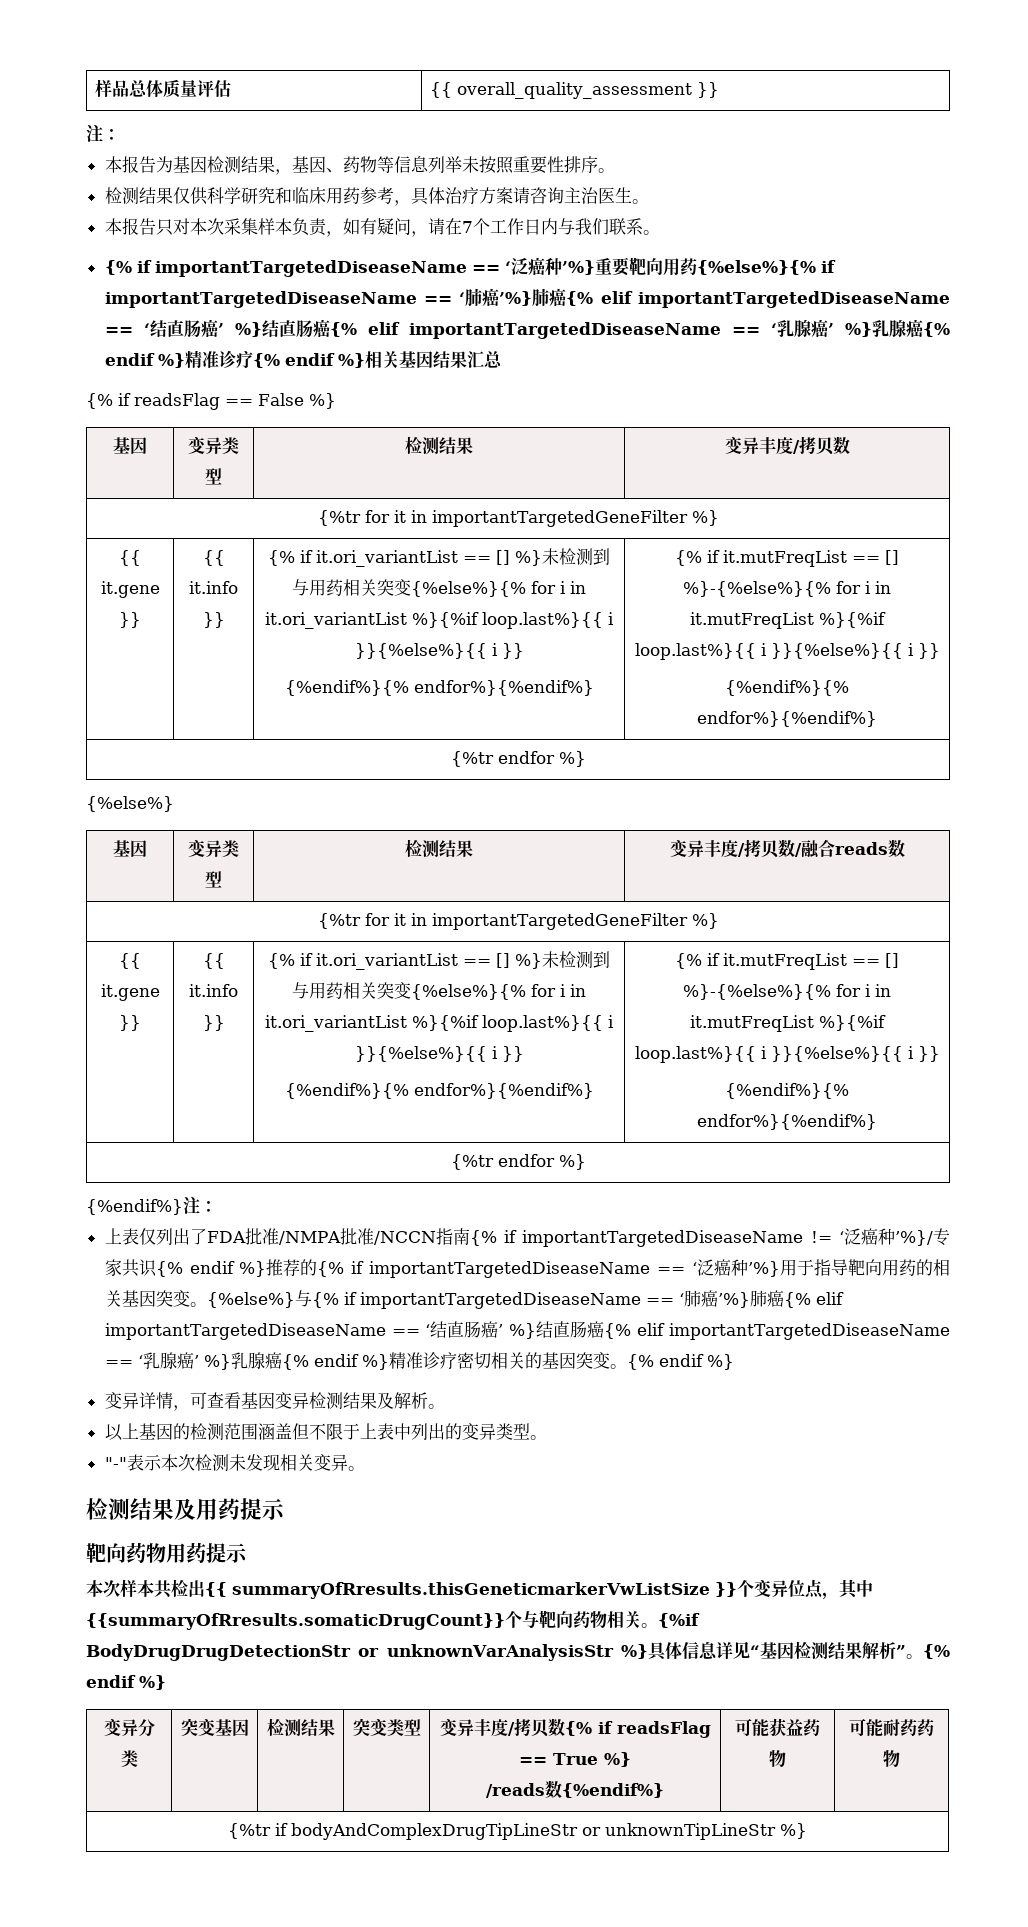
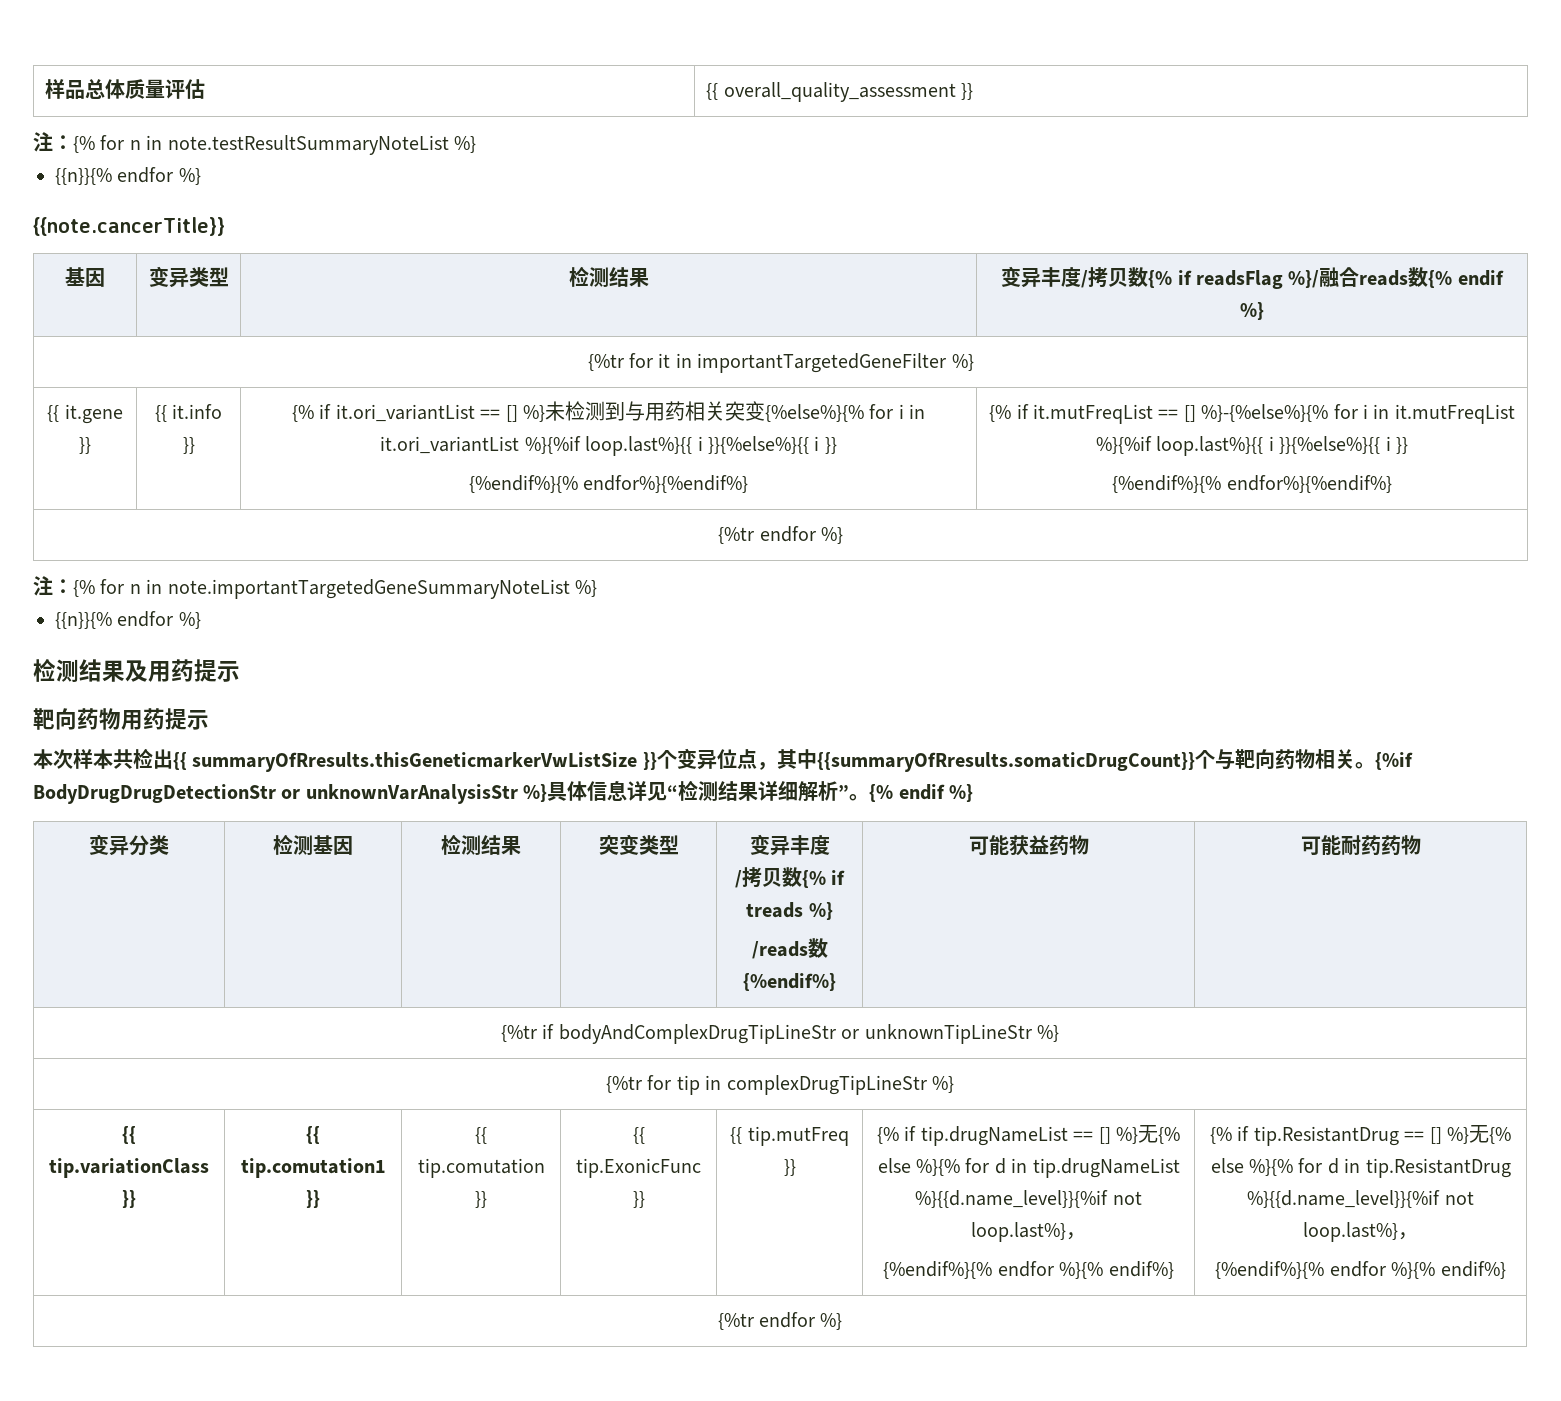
[104,156,615,175] [104,187,649,206] [104,217,660,237] [104,257,836,277] [104,288,951,308] [104,319,950,339] [104,350,502,369] [86,393,336,410] // 本报告为基因检测结果，基因、药物等信息列举未按照重要性排序。 // 检测结果仅供科学研究和临床用药参考，具体治疗方案请咨询主治医生。 // 本报告只对本次采集样本负责，如有疑问，请在7个工作日内与我们联系。 // {% if importantTargetedDiseaseName == ‘泛癌种’%}重要靶向用药{%else%}{% if importantTargetedDiseaseName == ‘肺癌’%}肺癌{% elif importantTargetedDiseaseName == ‘结直肠癌’ %}结直肠癌{% elif importantTargetedDiseaseName == ‘乳腺癌’ %}乳腺癌{% endif %}精准诊疗{% endif %}相关基因结果汇总 // {% if readsFlag == False %} -> [73,135,476,155] [55,167,201,185] [33,217,225,236] {% for n in note.testResultSummaryNoteList %} // {{n}}{% endfor %} // {{note.cancerTitle}}
(850, 445) none -> [1148,267,1504,289] [1240,302,1264,320] {% if readsFlag %}/融合reads数{% endif %}
[86,796,174,812] [113,840,147,857] [188,839,239,857] [205,871,222,888] [405,839,474,858] [669,839,905,859] [317,913,719,930] [119,953,141,969] [100,984,160,1001] [119,1015,141,1031] [202,953,225,969] [189,984,238,997] [202,1015,225,1031] [268,951,610,970] [292,982,586,1000] [265,1015,614,1032] [354,1046,524,1062] [284,1083,594,1099] [675,953,899,970] [683,984,891,1000] [690,1015,886,1032] [634,1046,940,1063] [725,1083,849,1099] [697,1114,877,1130] [450,1154,586,1170] [86,1196,217,1215] [104,1228,950,1247] [104,1259,950,1278] [104,1290,844,1309] [104,1321,951,1340] [104,1352,734,1370] [104,1392,445,1411] [104,1423,547,1441] [104,1454,365,1471] {%else%} // 基因 | 变异类型 | 检测结果 | 变异丰度/拷贝数/融合reads数 // {%tr for it in importantTargetedGeneFilter %} // {{ it.gene }} | {{ it.info }} | {% if it.ori_variantList == [] %}未检测到与用药相关突变{%else%}{% for i in it.ori_variantList %}{%if loop.last%}{{ i }}{%else%}{{ i }} // {%endif%}{% endfor%}{%endif%} | {% if it.mutFreqList == [] %}-{%else%}{% for i in it.mutFreqList %}{%if loop.last%}{{ i }}{%else%}{{ i }} // {%endif%}{% endfor%}{%endif%} // {%tr endfor %} // {%endif%}注： // 上表仅列出了FDA批准/NMPA批准/NCCN指南{% if importantTargetedDiseaseName != ‘泛癌种’%}/专家共识{% endif %}推荐的{% if importantTargetedDiseaseName == ‘泛癌种’%}用于指导靶向用药的相关基因突变。{%else%}与{% if importantTargetedDiseaseName == ‘肺癌’%}肺癌{% elif importantTargetedDiseaseName == ‘结直肠癌’ %}结直肠癌{% elif importantTargetedDiseaseName == ‘乳腺癌’ %}乳腺癌{% endif %}精准诊疗密切相关的基因突变。{% endif %} // 变异详情，可查看基因变异检测结果及解析。 // 以上基因的检测范围涵盖但不限于上表中列出的变异类型。 // "-"表示本次检测未发现相关变异。 -> [33,576,597,599] [55,611,201,629] 注：{% for n in note.importantTargetedGeneSummaryNoteList %} // {{n}}{% endfor %}
[760,1641,862,1660] 基因检测结果 -> [678,780,799,801] 检测结果详细
[180,1718,216,1736] 突变 -> [273,834,313,855] 检测
[507,1718,711,1738] [519,1753,599,1765] /拷贝数{% if readsFlag == True -> [734,867,846,888] [746,902,804,918] // /拷贝数{% if treads
(807, 1831) none -> [606,1075,954,1095] [122,1126,136,1144] [49,1158,209,1178] [122,1190,136,1208] [306,1126,320,1144] [240,1158,386,1178] [306,1190,320,1208] [475,1127,487,1144] [417,1158,545,1178] [475,1191,487,1208] [632,1127,645,1144] [576,1158,702,1178] [632,1191,645,1208] [730,1126,849,1146] [783,1159,796,1176] [877,1125,1180,1146] [877,1158,1180,1178] [915,1190,1142,1208] [971,1222,1086,1242] [883,1261,1174,1279] [1210,1125,1511,1146] [1210,1158,1511,1178] [1247,1190,1474,1208] [1303,1222,1418,1242] [1215,1261,1506,1279] [717,1312,843,1330] // {%tr for tip in complexDrugTipLineStr %} // {{ tip.variationClass }} | {{ tip.comutation1 }} | {{ tip.comutation }} | {{ tip.ExonicFunc }} | {{ tip.mutFreq }} | {% if tip.drugNameList == [] %}无{% else %}{% for d in tip.drugNameList %}{{d.name_level}}{%if not loop.last%}， // {%endif%}{% endfor %}{% endif%} | {% if tip.ResistantDrug == [] %}无{% else %}{% for d in tip.ResistantDrug %}{{d.name_level}}{%if not loop.last%}， // {%endif%}{% endfor %}{% endif%} // {%tr endfor %}

